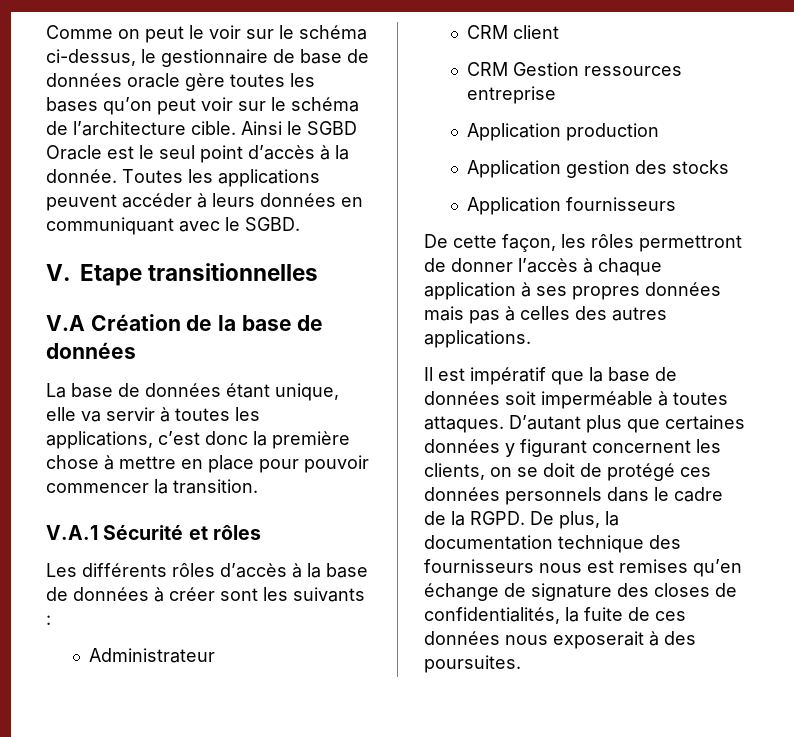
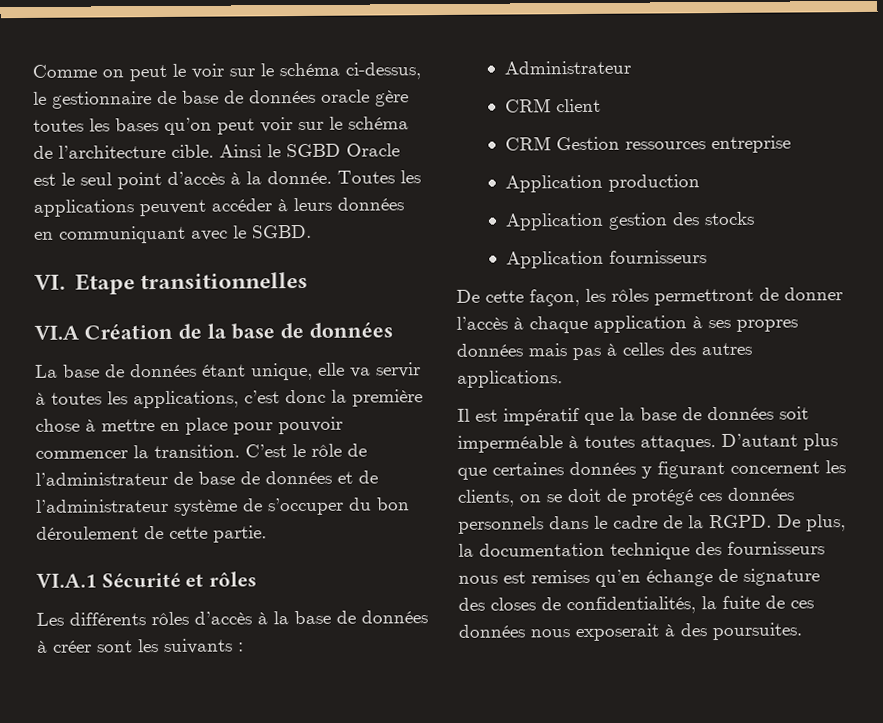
[46,264,71,281] V. -> [34,274,66,290] VI.
[46,315,85,331] V.A -> [34,325,80,340] VI.A
[46,525,98,540] // V.A.1 -> [245,443,367,458] [35,470,378,486] [35,497,410,516] [36,525,267,543] [36,573,97,588] C’est le rôle de l’administrateur de base de données et de l’administrateur système de s’occuper du bon déroulement de cette partie. // VI.A.1

